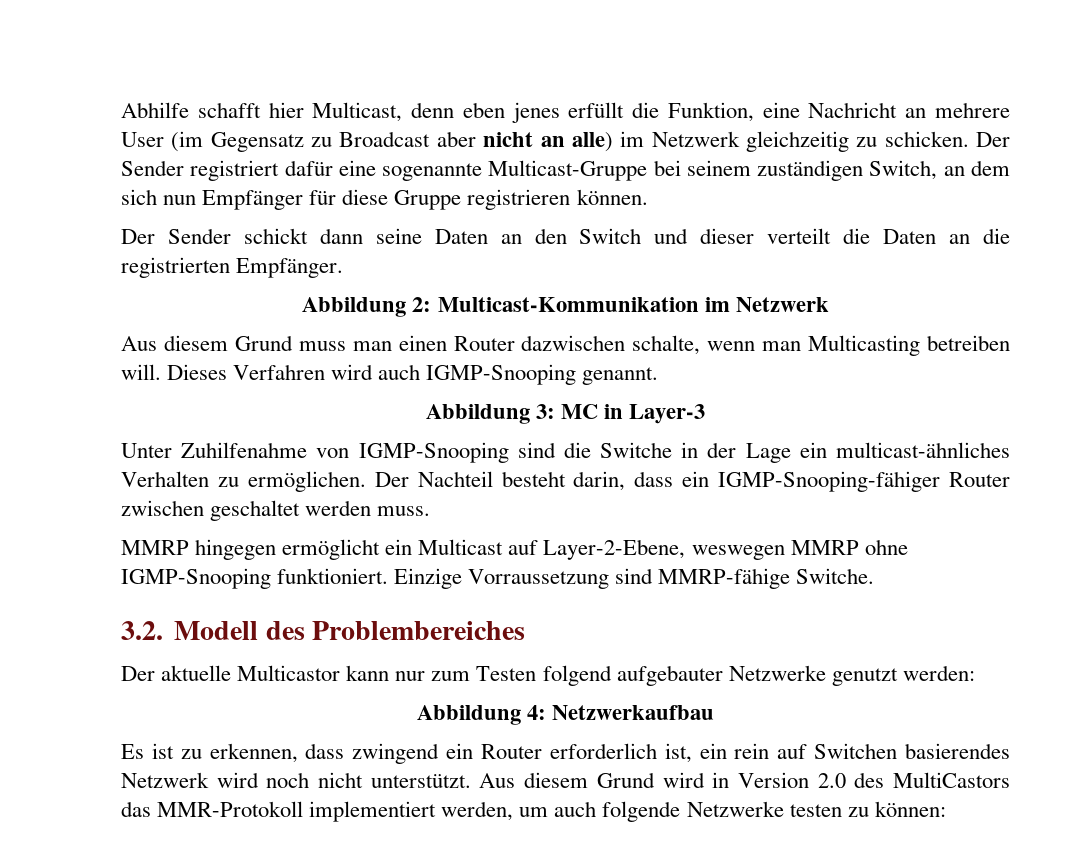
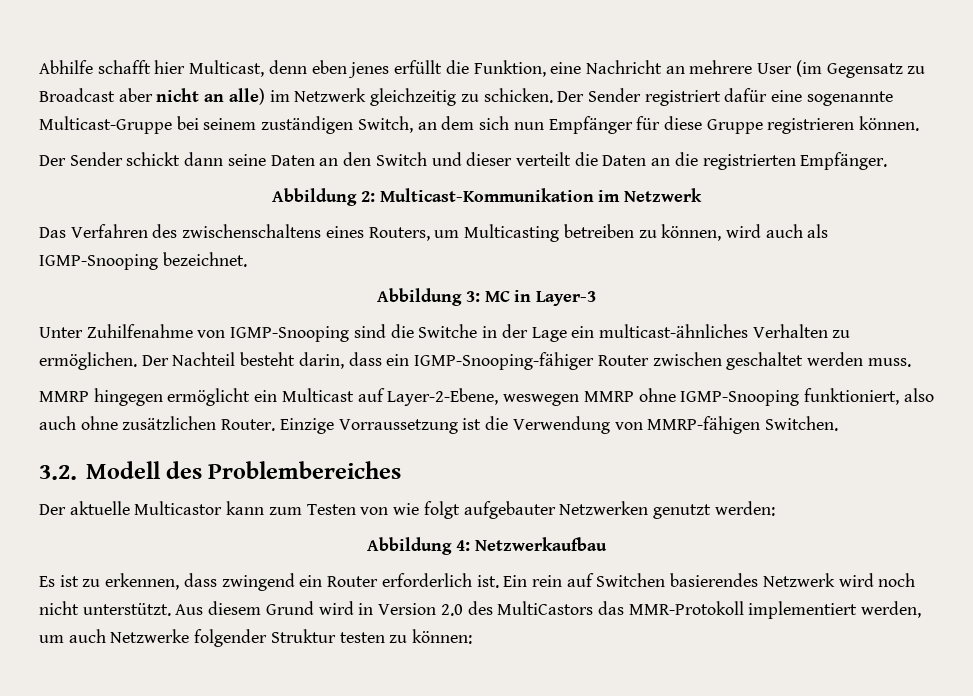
[121,335,1010,356] [121,364,659,385] Aus diesem Grund muss man einen Router dazwischen schalte, wenn man Multicasting betreiben will. Dieses Verfahren wird auch IGMP-Snooping genannt. -> [39,224,829,242] [39,252,247,270] Das Verfahren des zwischenschaltens eines Routers, um Multicasting betreiben zu können, wird auch als IGMP-Snooping bezeichnet.
[277,568,875,589] funktioniert. Einzige Vorraussetzung sind MMRP-fähige Switche. -> [803,388,934,405] [39,416,838,434] funktioniert, also auch ohne zusätzlichen Router. Einzige Vorraussetzung ist die Verwendung von MMRP-fähigen Switchen.
[395,671,426,681] nur -> (265, 508) none
[542,665,826,686] folgend aufgebauter Netzwerke -> [360,501,649,519] von wie folgt aufgebauter Netzwerken
[664,743,727,763] ist, ein -> [476,575,528,588] ist. Ein
[602,801,784,822] folgende Netzwerke -> [110,629,336,647] Netzwerke folgender Struktur

